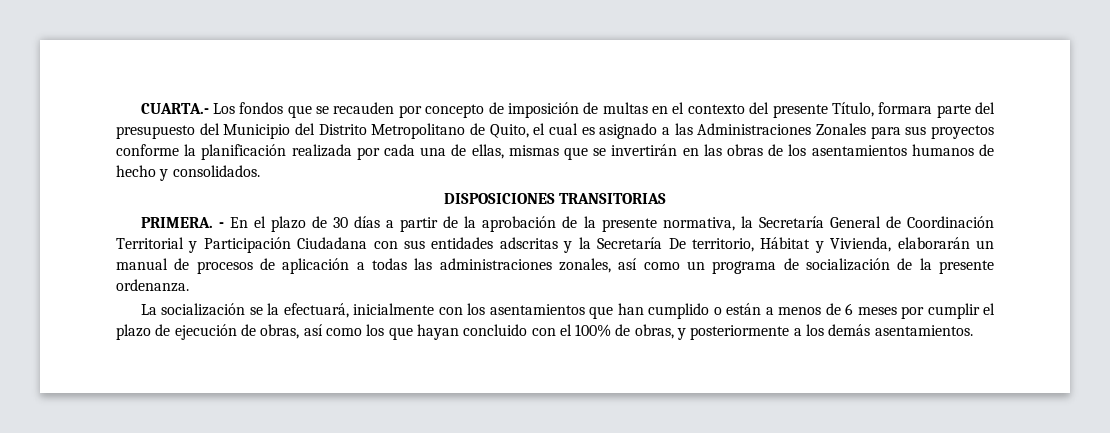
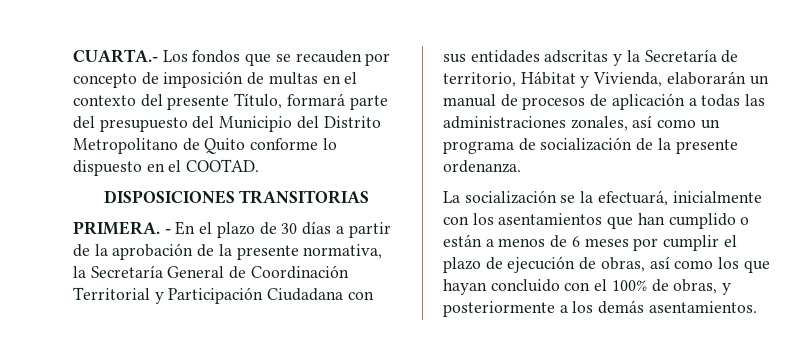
[878,102,933,114] formara -> [286,93,345,106] formará
[489,123,994,139] [116,144,995,160] [116,165,260,181] Quito, el cual es asignado a las Administraciones Zonales para sus proyectos conforme la planificación realizada por cada una de ellas, mismas que se invertirán en las obras de los asentamientos humanos de hecho y consolidados. -> [204,138,337,154] [73,159,260,176] Quito conforme lo dispuesto en el COOTAD.
[668,238,686,249] De -> [721,50,739,63] de

